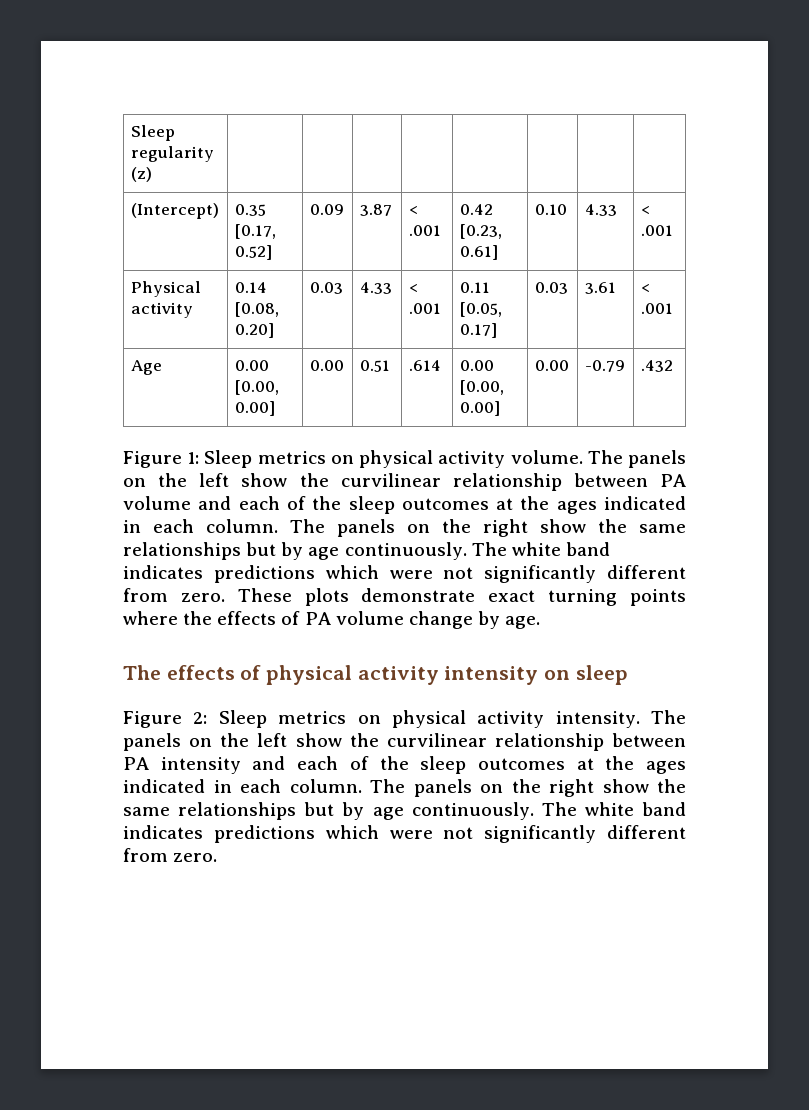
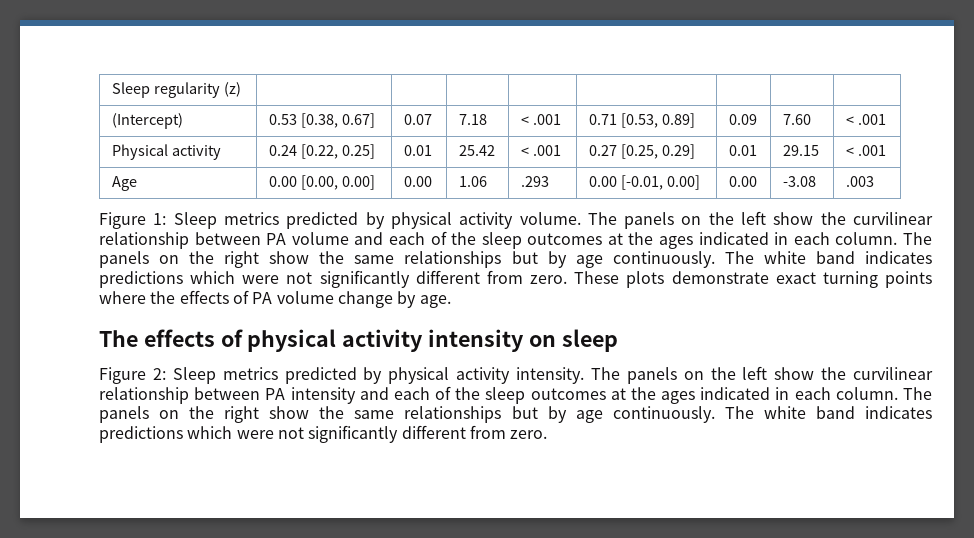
[234,204,266,216] [234,224,276,239] [234,245,272,260] [309,204,344,215] [359,204,392,216] [408,206,418,215] [408,225,441,236] [459,204,493,215] [459,224,502,239] [459,245,498,260] [534,204,567,215] [584,204,617,216] [640,206,650,215] [640,225,673,236] [130,281,201,297] [130,302,193,318] [234,282,267,293] [234,302,279,317] [234,323,274,338] [309,282,343,294] [359,282,392,294] [408,284,418,293] [408,303,441,314] [459,282,490,293] [459,302,502,317] [459,323,497,338] [534,282,568,294] [584,282,616,294] 0.35 [0.17, 0.52] | 0.09 | 3.87 | < .001 | 0.42 [0.23, 0.61] | 0.10 | 4.33 | < .001 // Physical activity | 0.14 [0.08, 0.20] | 0.03 | 4.33 | < .001 | 0.11 [0.05, 0.17] | 0.03 | 3.61 -> [268,113,375,128] [403,114,432,125] [458,114,487,125] [520,114,561,125] [588,113,695,128] [728,114,757,125] [782,114,811,125] [845,114,886,125] [111,144,221,160] [268,144,375,159] [403,145,432,156] [458,145,495,156] [520,145,561,156] [588,144,695,159] [728,145,757,156] [782,145,819,156] 0.53 [0.38, 0.67] | 0.07 | 7.18 | < .001 | 0.71 [0.53, 0.89] | 0.09 | 7.60 | < .001 // Physical activity | 0.24 [0.22, 0.25] | 0.01 | 25.42 | < .001 | 0.27 [0.25, 0.29] | 0.01 | 29.15
[359,360,390,372] [408,360,441,371] [459,360,494,371] [459,380,504,395] [459,401,500,416] [534,360,569,371] [584,360,625,372] [640,360,673,372] 0.51 | .614 | 0.00 [0.00, 0.00] | 0.00 | -0.79 | .432 -> [458,176,487,187] [520,176,549,187] [588,175,700,190] [728,176,757,187] [782,176,816,187] [845,176,874,187] 1.06 | .293 | 0.00 [-0.01, 0.00] | 0.00 | -3.08 | .003
[330,455,354,464] on -> [286,212,385,229] predicted by
[357,715,381,724] on -> [284,367,383,384] predicted by

